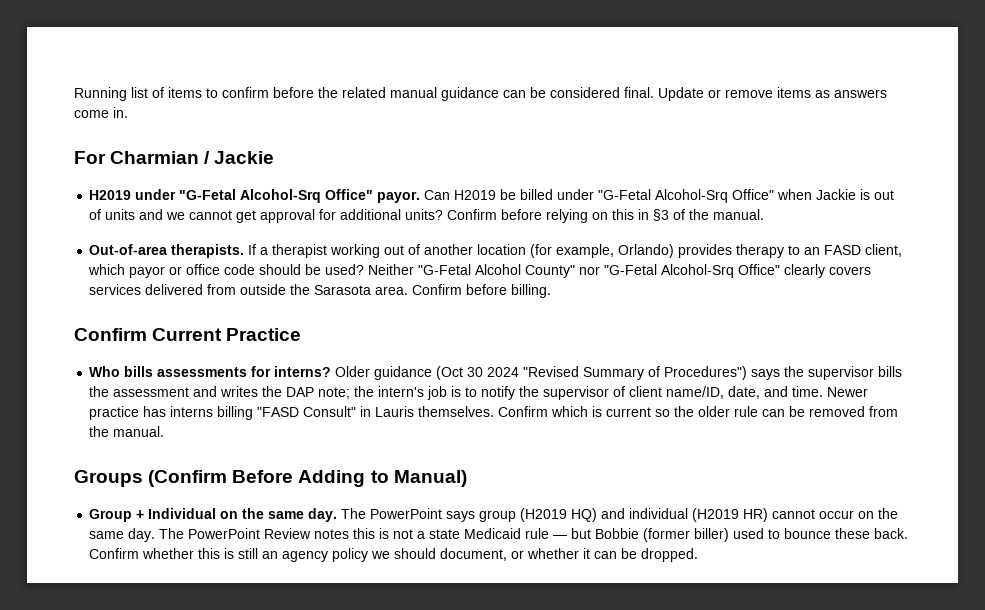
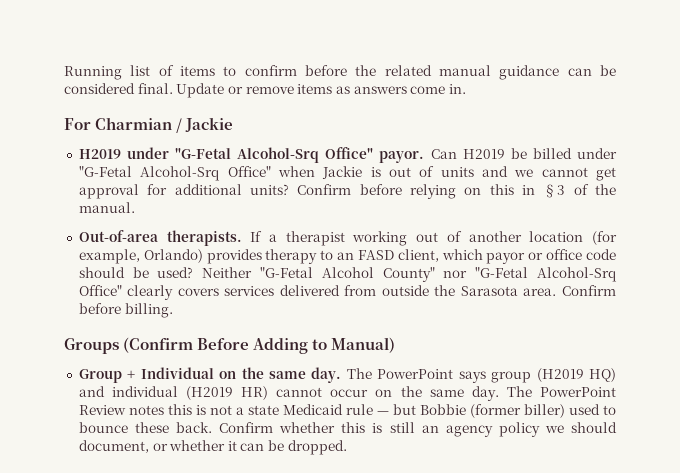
[74,328,302,341] [89,366,903,380] [89,386,869,400] [89,406,899,420] [89,426,165,437] // Confirm Current Practice // Who bills assessments for interns? Older guidance (Oct 30 2024 "Revised Summary of Procedures") says the supervisor bills the assessment and writes the DAP note; the intern's job is to notify the supervisor of client name/ID, date, and time. Newer practice has interns billing "FASD Consult" in Lauris themselves. Confirm which is current so the older rule can be removed from the manual. -> (173, 310) none

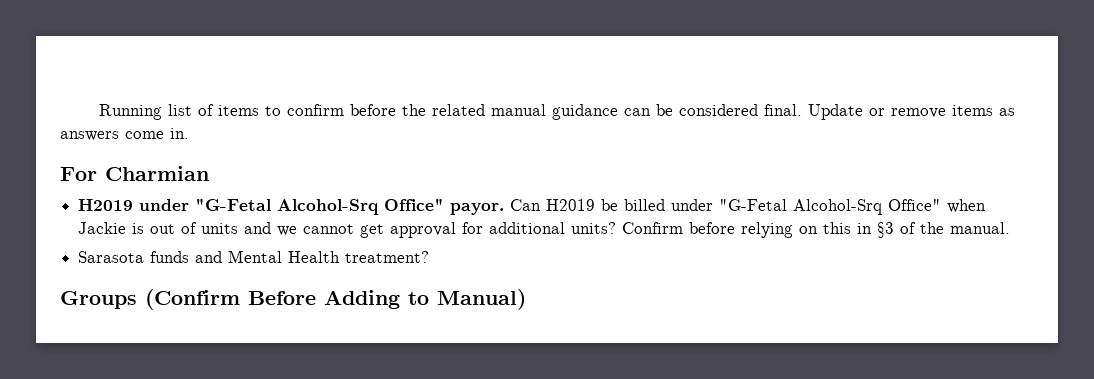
[176,117,234,133] / Jackie -> (209, 173) none
[78,230,617,246] [78,249,616,264] [78,267,617,282] [78,285,616,300] [78,303,173,318] Out-of-area therapists. If a therapist working out of another location (for example, Orlando) provides therapy to an FASD client, which payor or office code should be used? Neither "G-Fetal Alcohol County" nor "G-Fetal Alcohol-Srq Office" clearly covers services delivered from outside the Sarasota area. Confirm before billing. -> [78,250,430,263] Sarasota funds and Mental Health treatment?
[78,367,617,383] [78,386,617,401] [78,404,616,418] [78,422,617,437] [78,440,347,455] // Group + Individual on the same day. The PowerPoint says group (H2019 HQ) and individual (H2019 HR) cannot occur on the same day. The PowerPoint Review notes this is not a state Medicaid rule — but Bobbie (former biller) used to bounce these back. Confirm whether this is still an agency policy we should document, or whether it can be dropped. -> (526, 299) none

